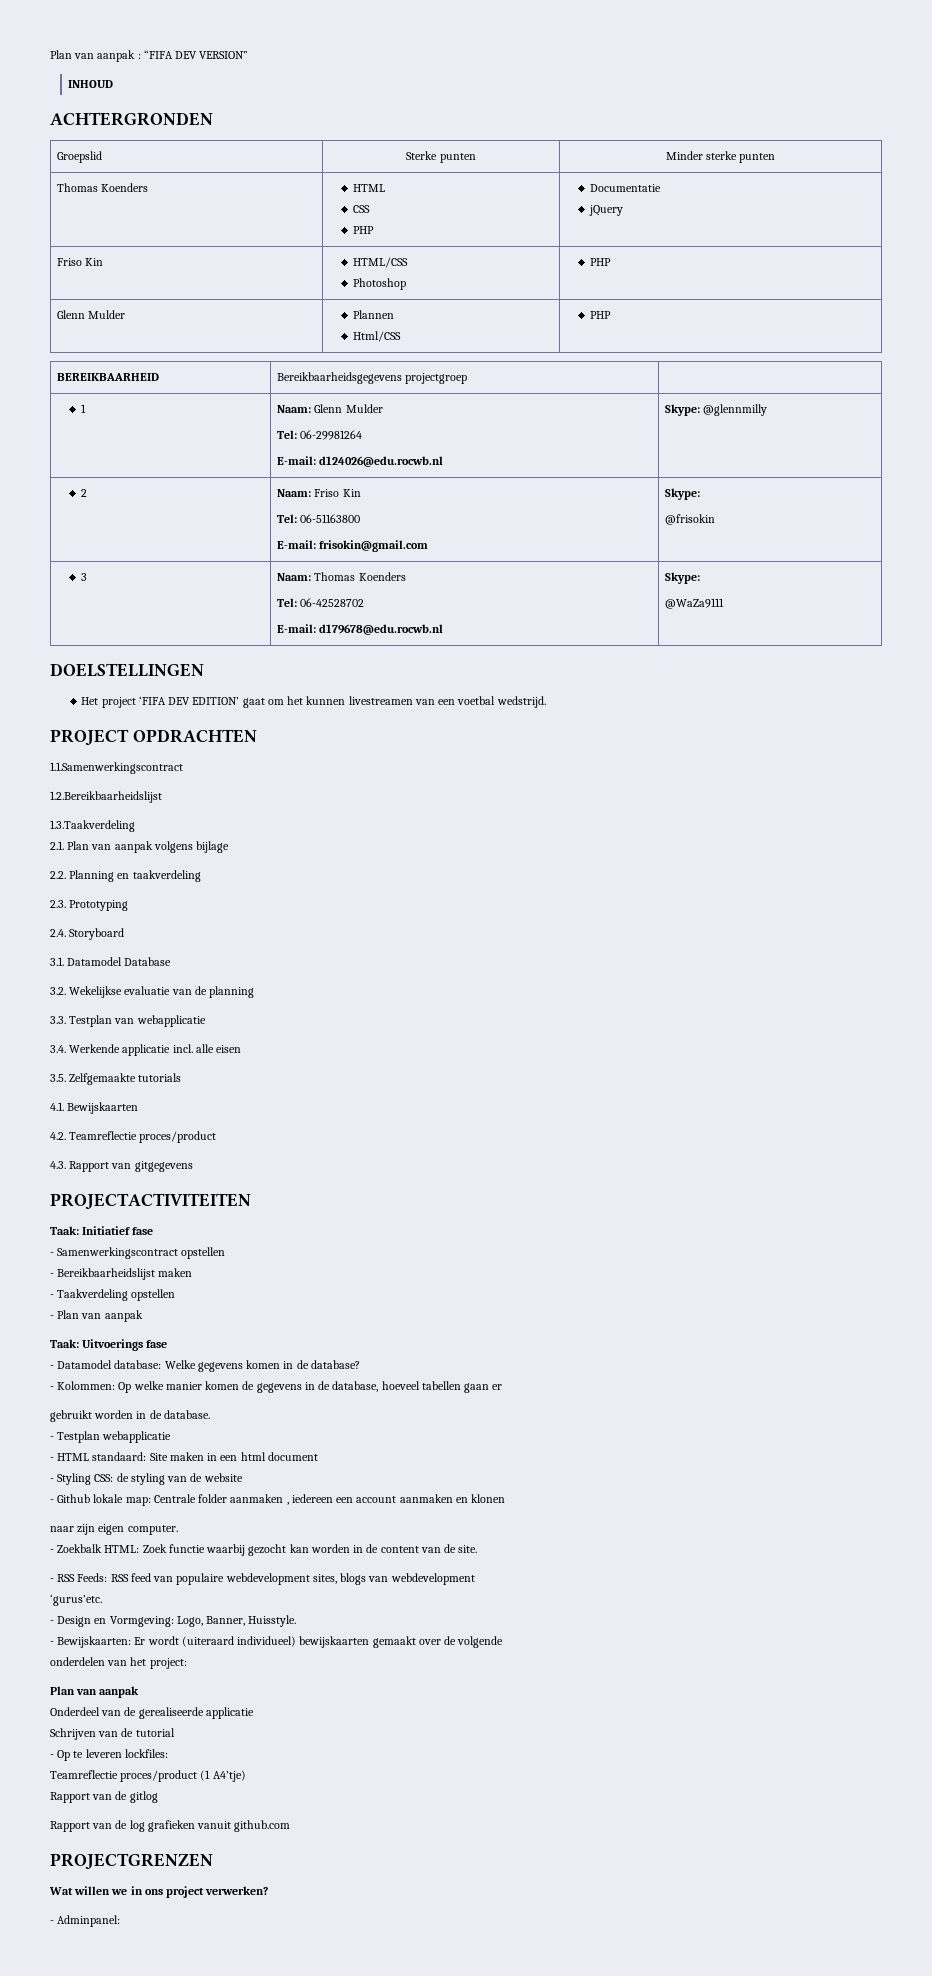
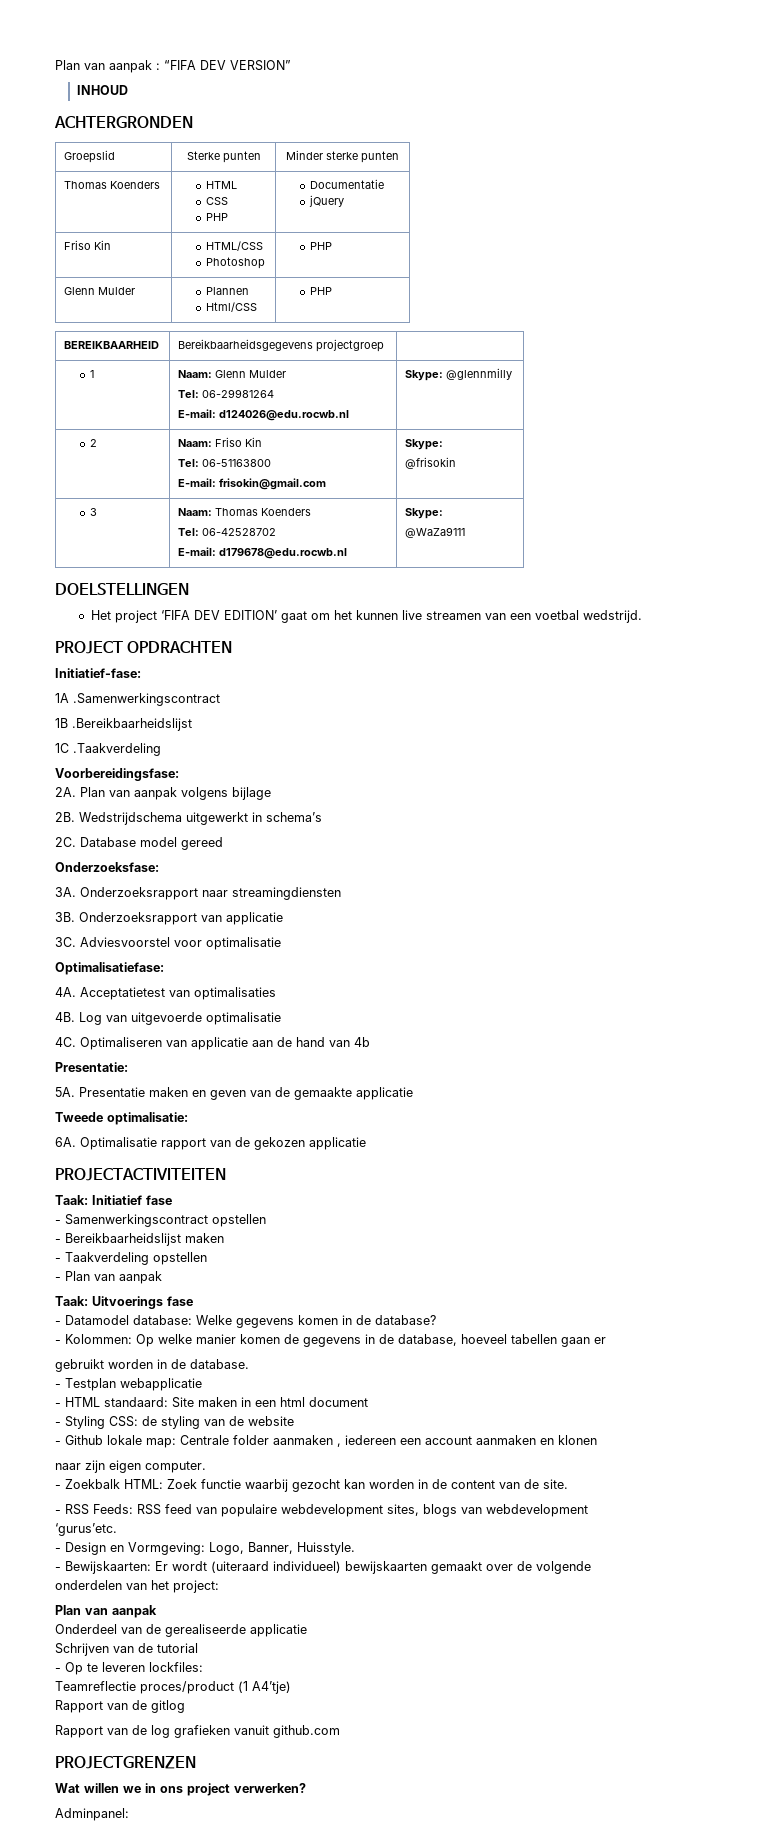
[348,696,413,705] livestreamen -> [401,610,481,620] live streamen
[50,762,183,774] [50,791,162,803] [50,820,135,832] [50,841,64,850] 1.1.Samenwerkingscontract // 1.2.Bereikbaarheidslijst // 1.3.Taakverdeling // 2.1. -> [55,668,141,678] [55,693,220,706] [55,718,192,731] [55,743,161,756] [55,768,179,781] [55,787,76,797] Initiatief-fase: // 1A .Samenwerkingscontract // 1B .Bereikbaarheidslijst // 1C .Taakverdeling // Voorbereidingsfase: // 2A.
[50,870,201,882] [50,900,129,911] [50,928,125,940] [50,957,172,966] [50,986,255,998] [50,1015,206,1027] [50,1044,242,1056] [50,1073,182,1085] [50,1102,139,1114] [50,1131,217,1143] [50,1161,193,1172] 2.2. Planning en taakverdeling // 2.3. Prototyping // 2.4. Storyboard // 3.1. Datamodel Database // 3.2. Wekelijkse evaluatie van de planning // 3.3. Testplan van webapplicatie // 3.4. Werkende applicatie incl. alle eisen // 3.5. Zelfgemaakte tutorials // 4.1. Bewijskaarten // 4.2. Teamreflectie proces/product // 4.3. Rapport van gitgegevens -> [55,812,322,825] [55,837,223,850] [55,862,159,872] [55,887,341,900] [55,912,283,925] [55,937,281,950] [55,962,164,975] [55,987,276,1000] [55,1012,281,1025] [55,1037,370,1050] [55,1062,128,1072] [55,1087,413,1100] [55,1112,188,1125] [55,1137,366,1150] 2B. Wedstrijdschema uitgewerkt in schema’s // 2C. Database model gereed // Onderzoeksfase: // 3A. Onderzoeksrapport naar streamingdiensten // 3B. Onderzoeksrapport van applicatie // 3C. Adviesvoorstel voor optimalisatie // Optimalisatiefase: // 4A. Acceptatietest van optimalisaties // 4B. Log van uitgevoerde optimalisatie // 4C. Optimaliseren van applicatie aan de hand van 4b // Presentatie: // 5A. Presentatie maken en geven van de gemaakte applicatie // Tweede optimalisatie: // 6A. Optimalisatie rapport van de gekozen applicatie
[50,1920,54,1924] - -> (306, 1788) none

